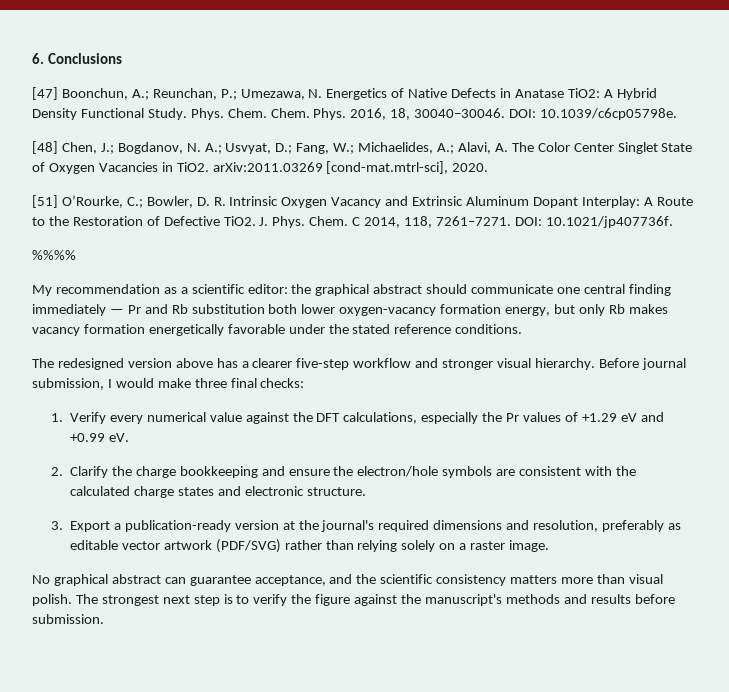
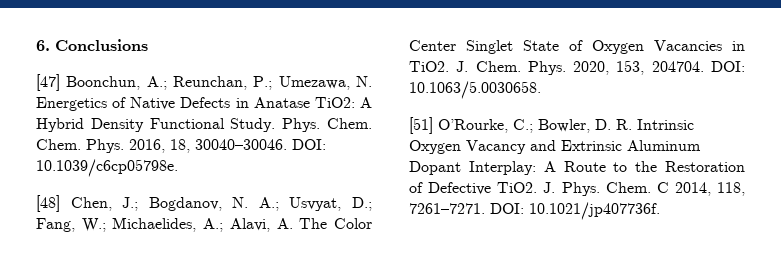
[212,161,489,174] arXiv:2011.03269 [cond-mat.mtrl-sci], 2020. -> [456,60,745,75] [409,81,541,99] J. Chem. Phys. 2020, 153, 204704. DOI: 10.1063/5.0030658.
[32,250,76,260] [32,284,671,296] [32,304,668,316] [32,324,523,336] [32,358,686,370] [32,378,305,390] [50,412,664,424] [69,433,129,442] [50,466,636,478] [69,486,366,498] [50,520,681,532] [69,539,550,553] [32,574,663,586] [32,594,675,606] [32,614,104,624] // %%%% // My recommendation as a scientific editor: the graphical abstract should communicate one central finding immediately — Pr and Rb substitution both lower oxygen-vacancy formation energy, but only Rb makes vacancy formation energetically favorable under the stated reference conditions. // The redesigned version above has a clearer five-step workflow and stronger visual hierarchy. Before journal submission, I would make three final checks: // 1. Verify every numerical value against the DFT calculations, especially the Pr values of +1.29 eV and +0.99 eV. // 2. Clarify the charge bookkeeping and ensure the electron/hole symbols are consistent with the calculated charge states and electronic structure. // 3. Export a publication-ready version at the journal's required dimensions and resolution, preferably as editable vector artwork (PDF/SVG) rather than relying solely on a raster image. // No graphical abstract can guarantee acceptance, and the scientific consistency matters more than visual polish. The strongest next step is to verify the figure against the manuscript's methods and results before submission. -> (660, 211) none

